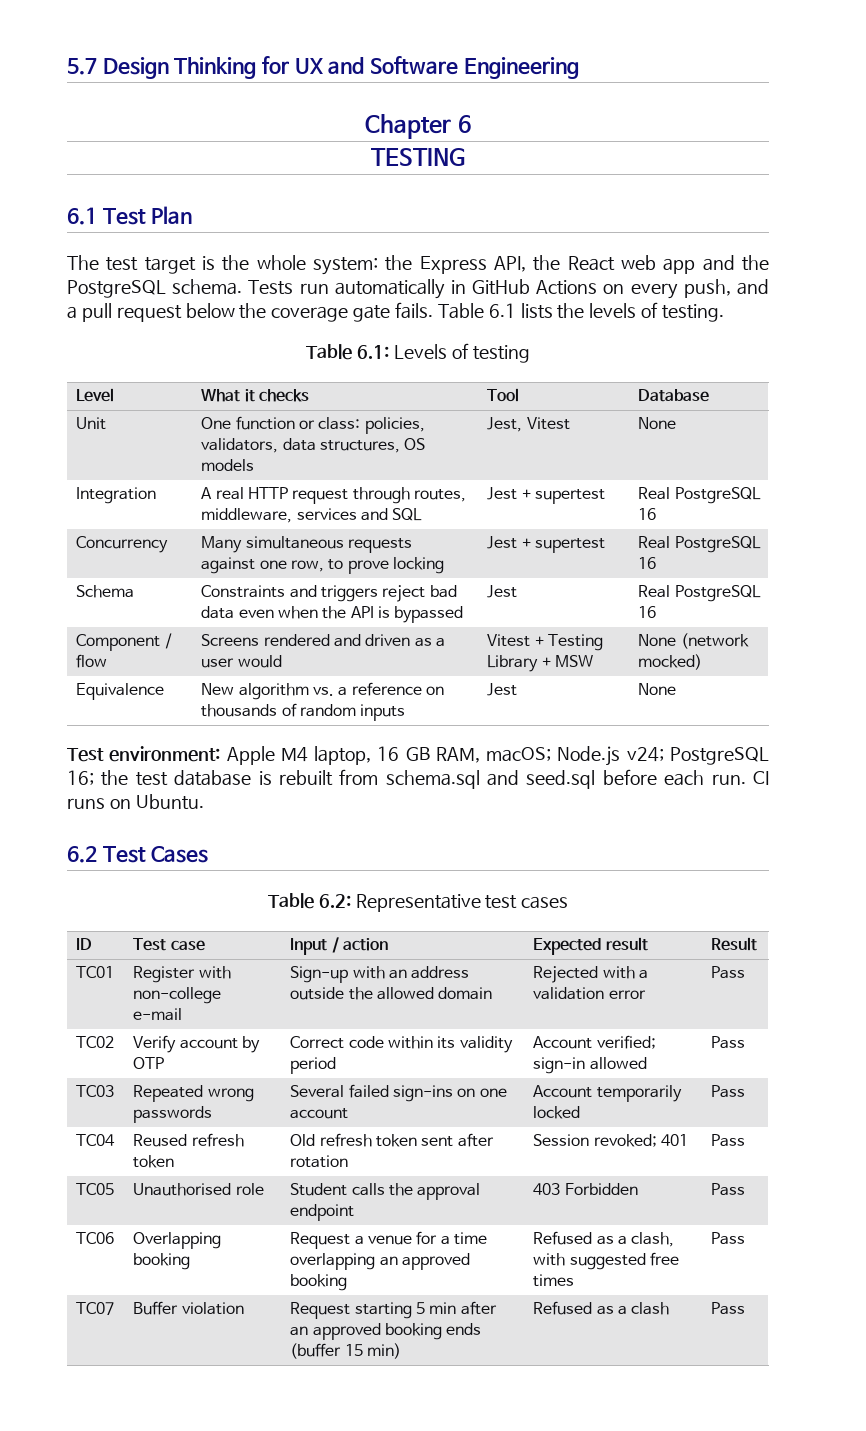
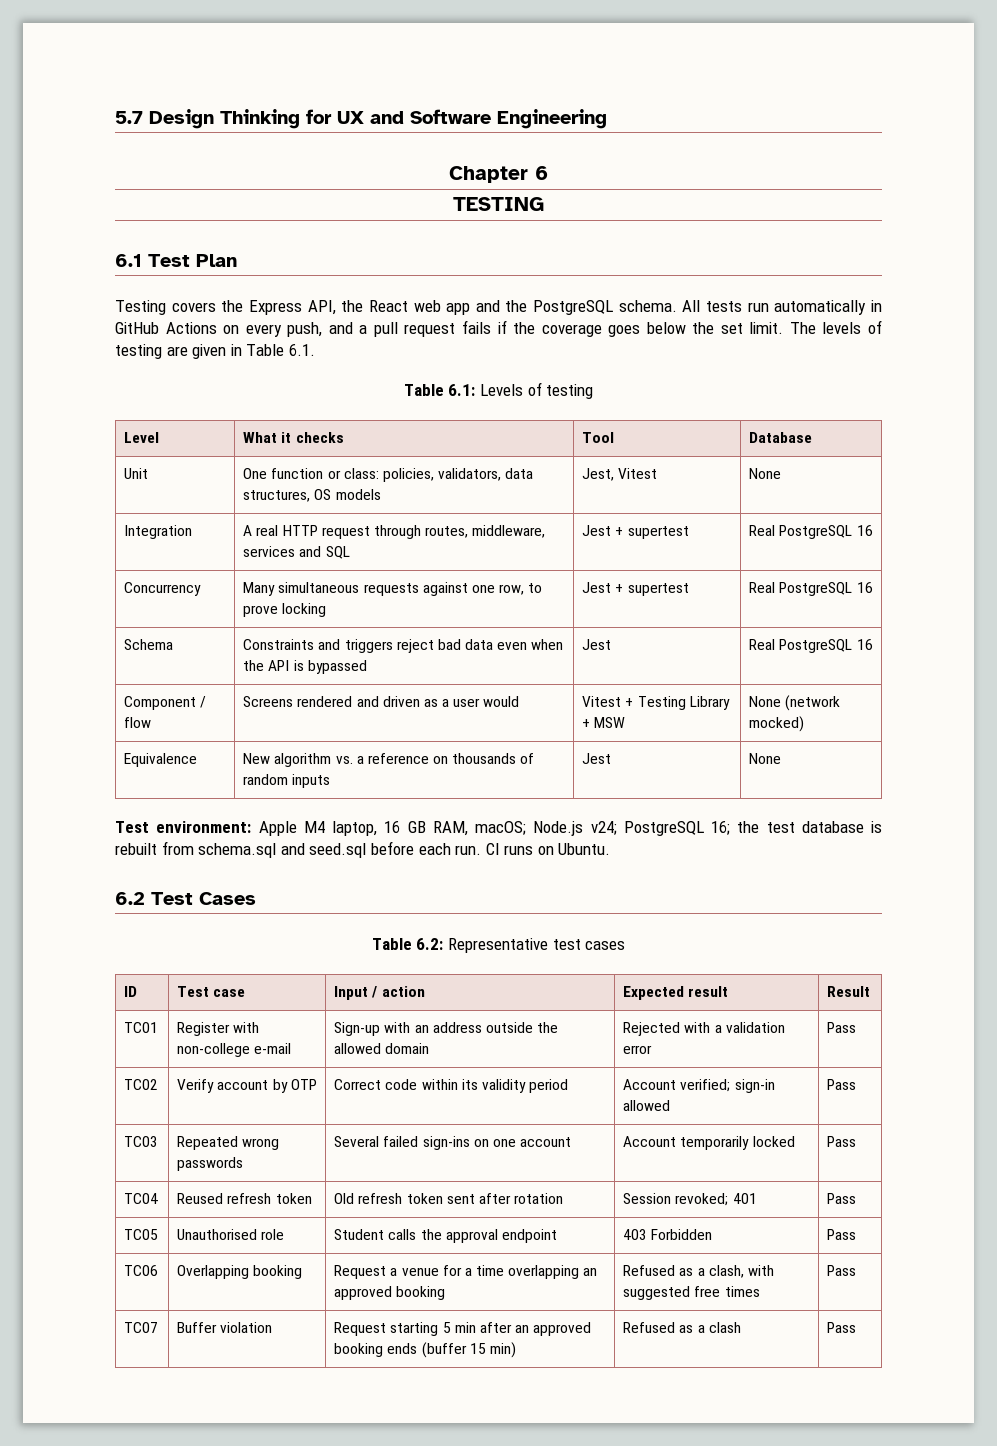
[67,255,379,275] The test target is the whole system: -> [115,300,216,315] Testing covers
[248,280,294,295] Tests -> [682,300,743,312] All tests
[185,302,725,322] below the coverage gate fails. Table 6.1 lists the levels of testing. -> [461,320,882,337] [115,344,315,359] fails if the coverage goes below the set limit. The levels of testing are given in Table 6.1.

